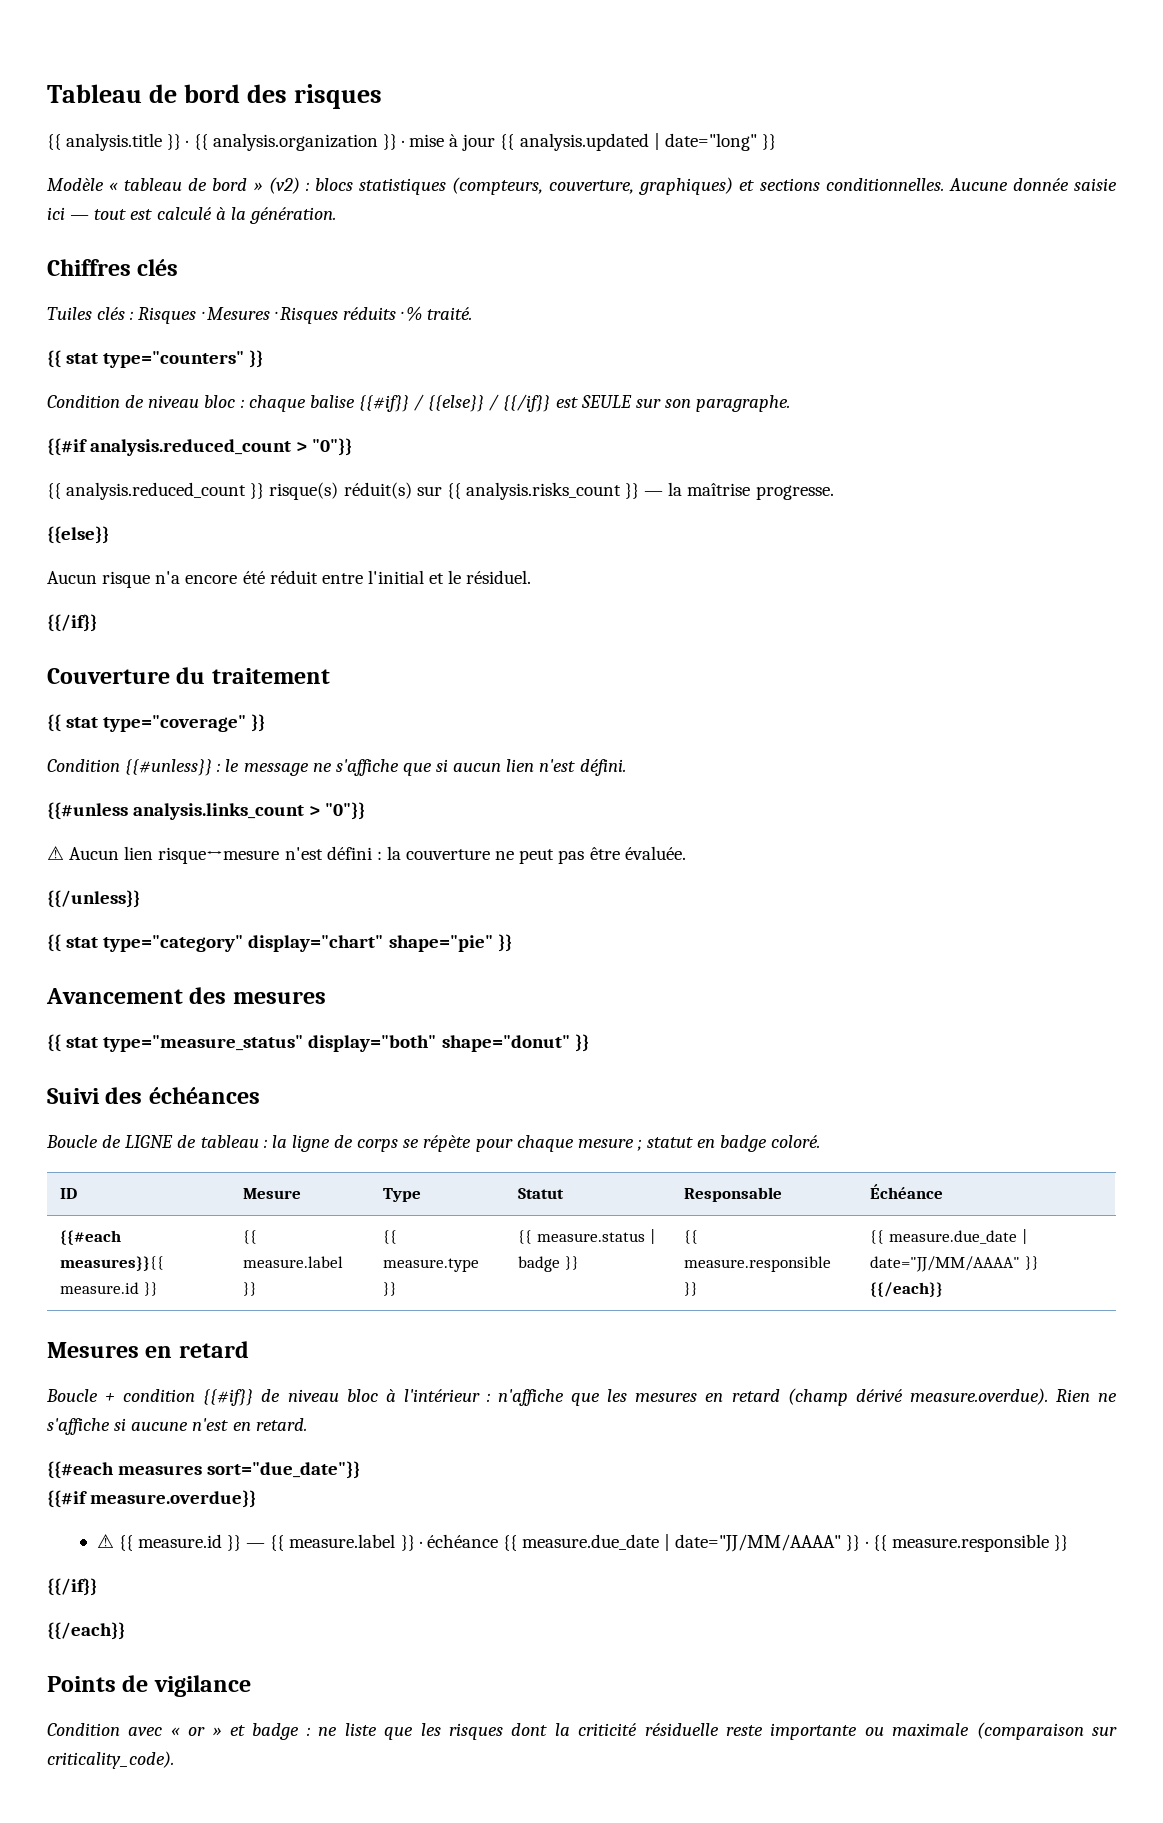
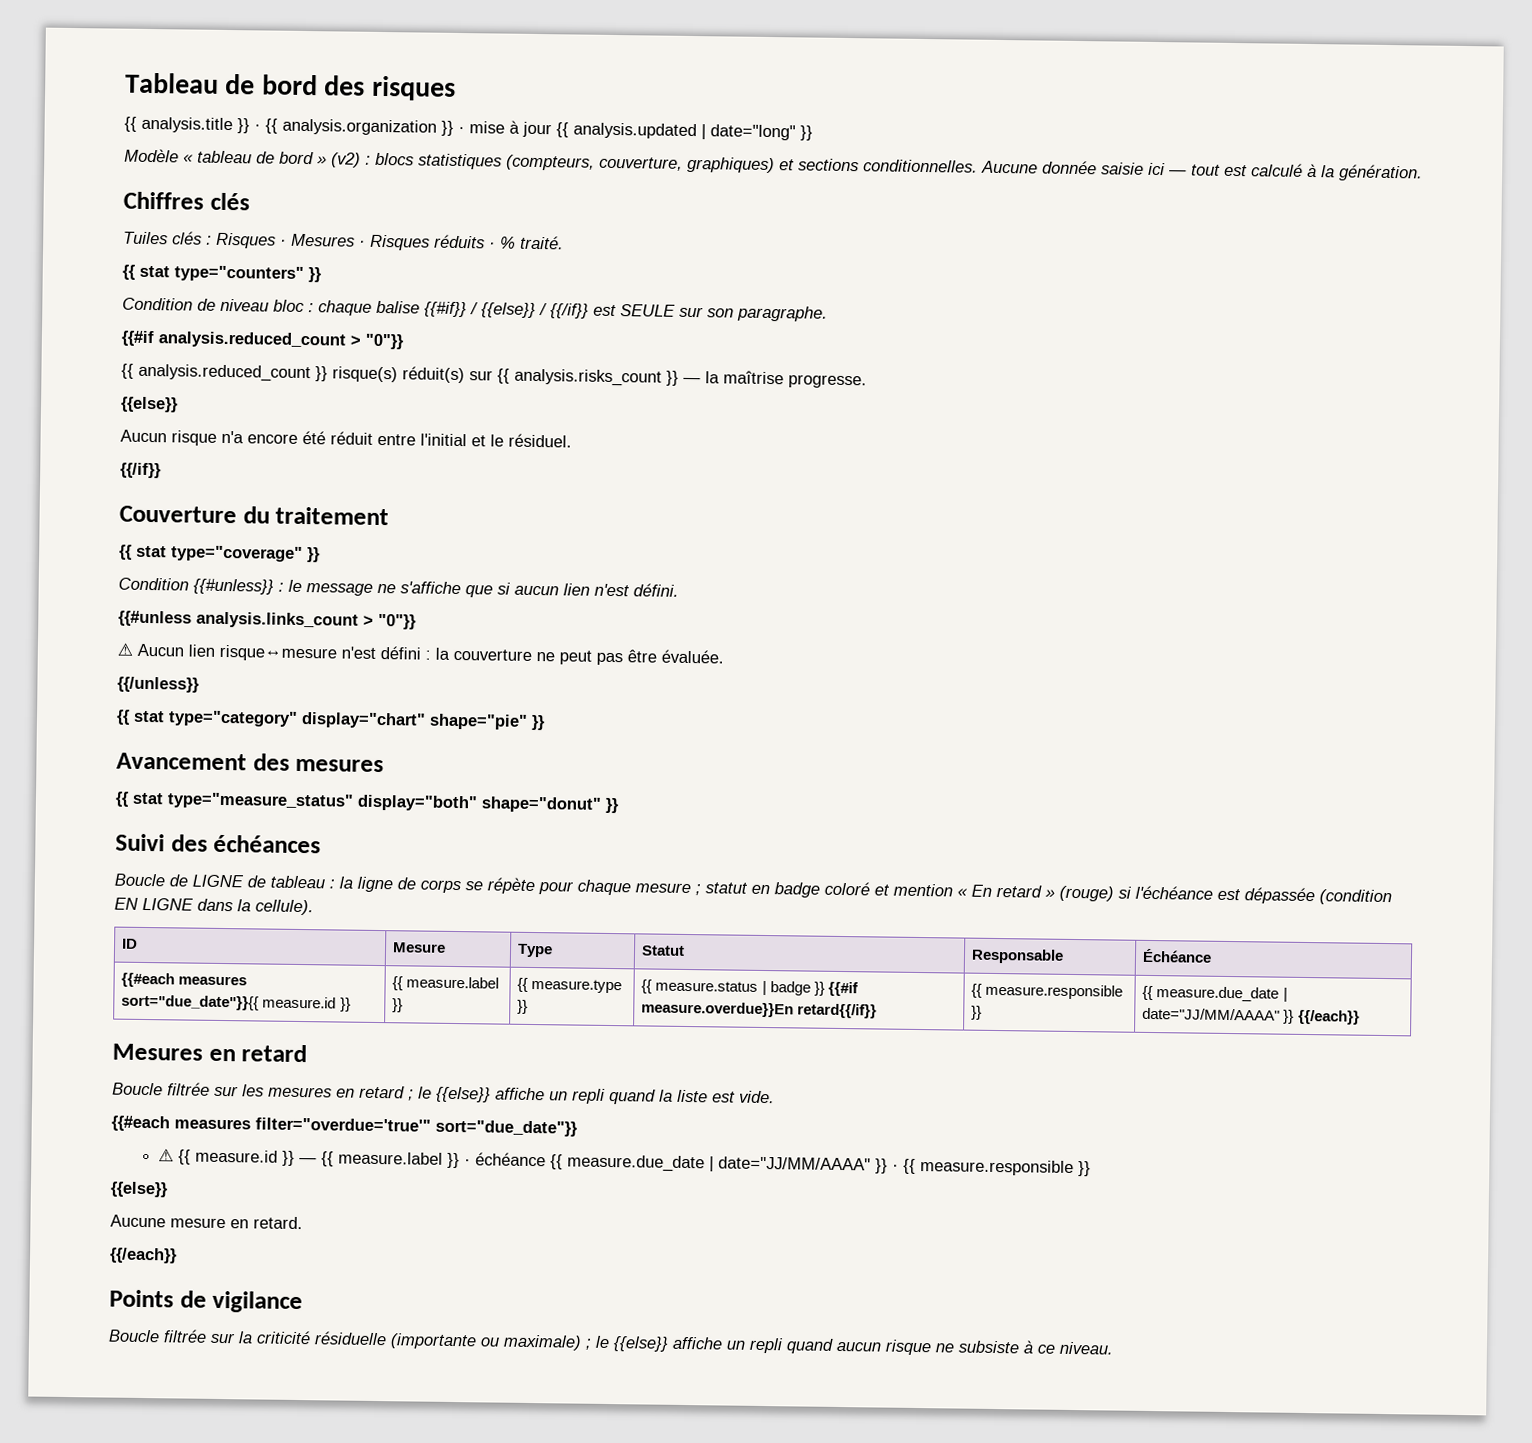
[771,1135,821,1148] coloré. -> [824,881,1392,906] [114,897,314,916] coloré et mention « En retard » (rouge) si l'échéance est dépassée (condition EN LIGNE dans la cellule).
[60,1256,165,1271] measures}}{{ -> [178,975,248,986] [121,994,260,1011] measures sort="due_date"}}{{
(579, 1263) none -> [827,981,859,997] [641,1001,878,1019] {{#if measure.overdue}}En retard{{/if}}
[105,1388,1118,1406] [47,1418,307,1435] [47,1461,203,1479] + condition {{#if}} de niveau bloc à l'intérieur : n'affiche que les mesures en retard (champ dérivé measure.overdue). Rien ne s'affiche si aucune n'est en retard. // {{#each measures -> [167,1082,775,1105] [111,1115,431,1132] filtrée sur les mesures en retard ; le {{else}} affiche un repli quand la liste est vide. // {{#each measures filter="overdue='true'"
[47,1490,257,1508] // {{#if measure.overdue}} -> (578, 1128) none
[47,1578,97,1596] {{/if}} -> [110,1181,168,1198] [110,1214,303,1230] {{else}} // Aucune mesure en retard.
[47,1722,1117,1740] [47,1751,174,1769] Condition avec « or » et badge : ne liste que les risques dont la criticité résiduelle reste importante ou maximale (comparaison sur criticality_code). -> [108,1329,1114,1356] Boucle filtrée sur la criticité résiduelle (importante ou maximale) ; le {{else}} affiche un repli quand aucun risque ne subsiste à ce niveau.

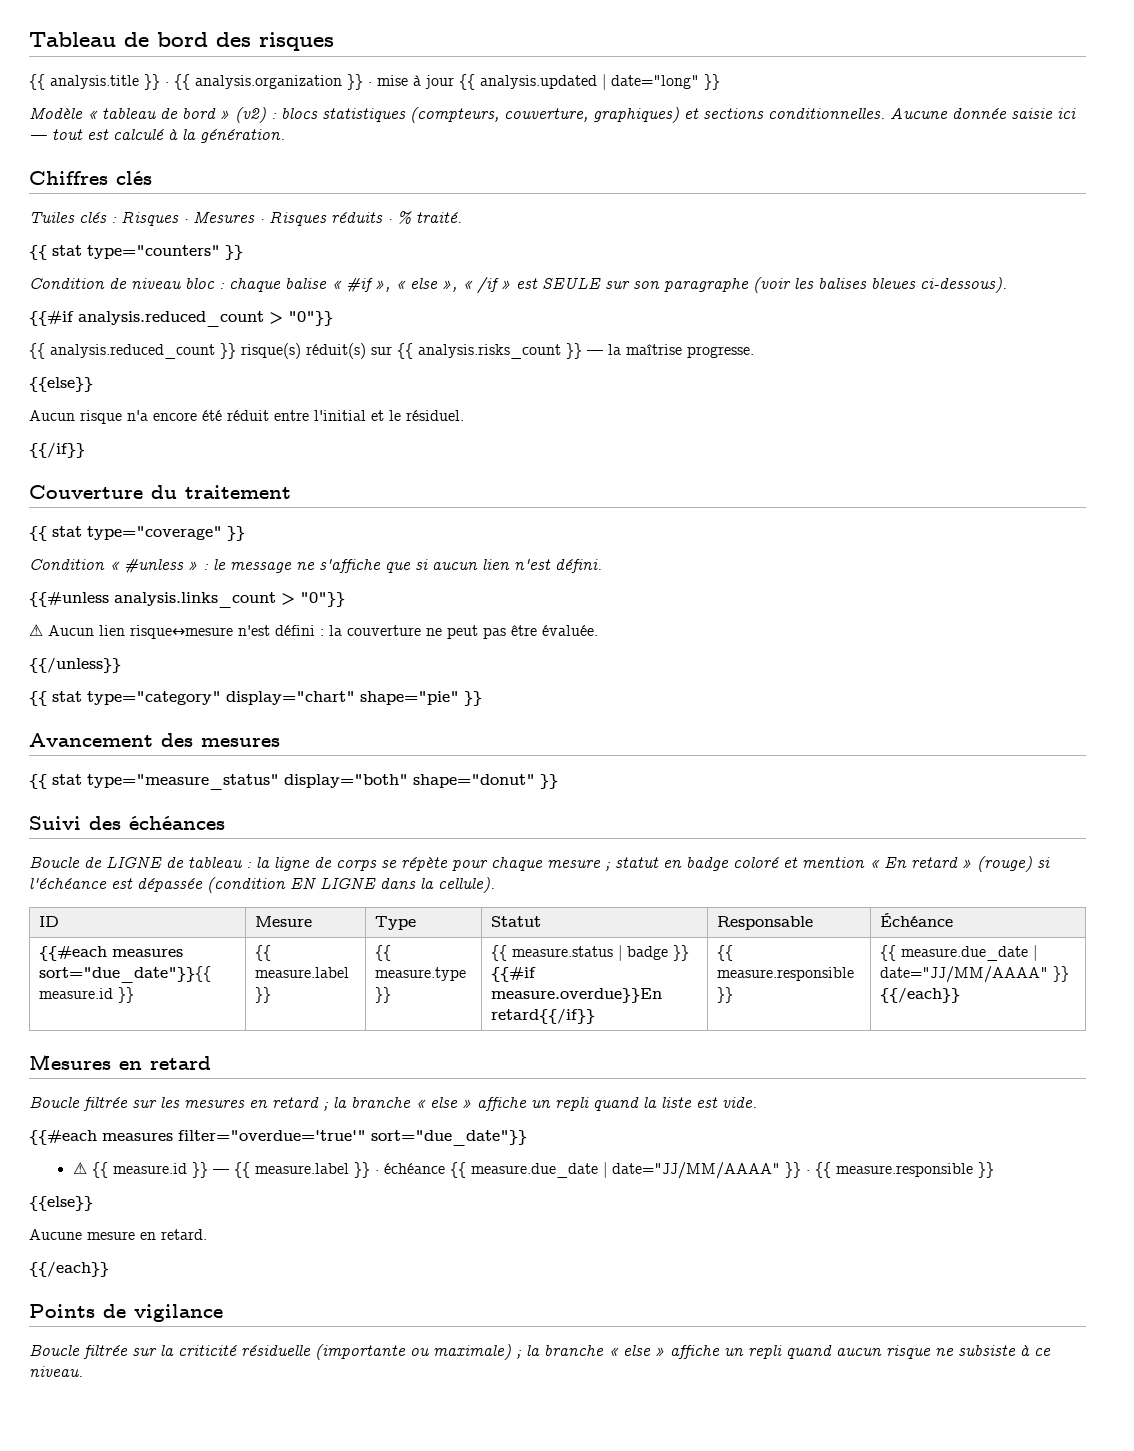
[424,301,828,322] {{#if}} / {{else}} / {{/if}} est SEULE sur son paragraphe. -> [331,277,1007,294] « #if », « else », « /if » est SEULE sur son paragraphe (voir les balises bleues ci-dessous).
[193,578,274,595] {{#unless}} -> [109,559,198,573] « #unless »
[418,1086,491,1103] le {{else}} -> [333,1097,472,1108] la branche « else »
[595,1335,669,1352] le {{else}} -> [526,1345,665,1356] la branche « else »

